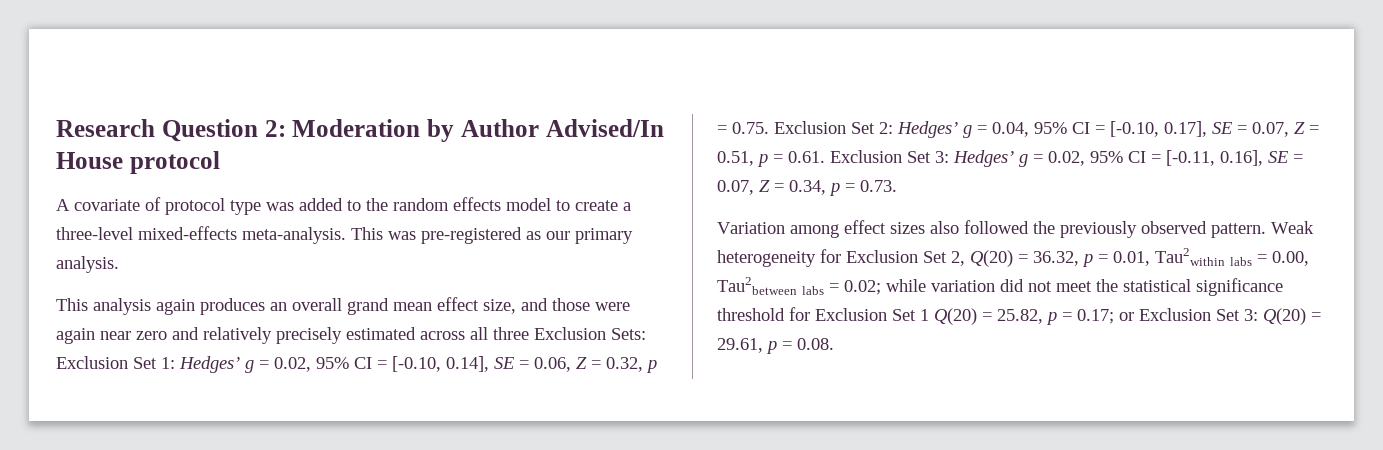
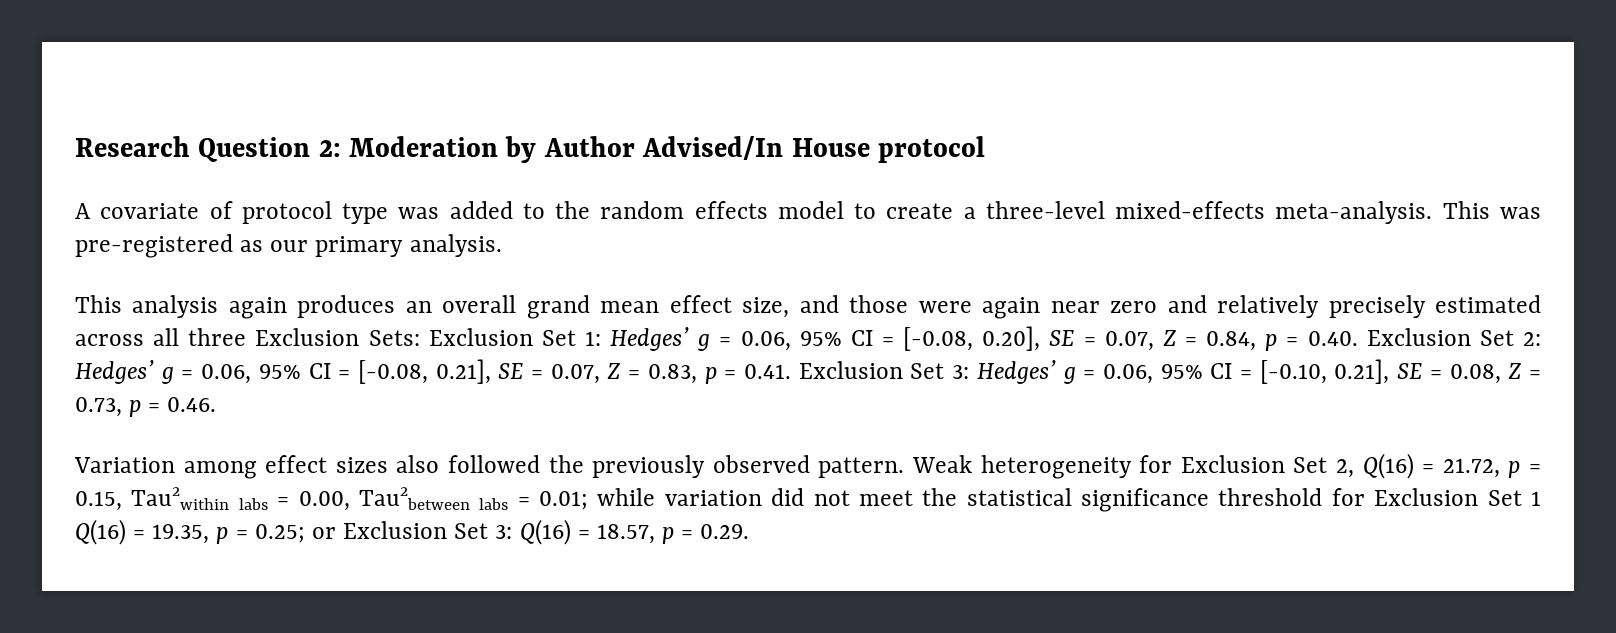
[274,356,657,373] [717,122,769,134] 0.02, 95% CI = [-0.10, 0.14], SE = 0.06, Z = 0.32, p = 0.75. -> [740,326,1358,351] 0.06, 95% CI = [-0.08, 0.20], SE = 0.07, Z = 0.84, p = 0.40.
[992,121,1319,137] [717,151,825,167] 0.04, 95% CI = [-0.10, 0.17], SE = 0.07, Z = 0.51, p = 0.61. -> [201,359,792,384] 0.06, 95% CI = [-0.08, 0.21], SE = 0.07, Z = 0.83, p = 0.41.
[1048,150,1303,166] [717,180,897,196] 0.02, 95% CI = [-0.11, 0.16], SE = 0.07, Z = 0.34, p = 0.73. -> [1102,359,1542,384] [75,397,217,417] 0.06, 95% CI = [-0.10, 0.21], SE = 0.08, Z = 0.73, p = 0.46.
[970,250,1150,267] Q(20) = 36.32, p = 0.01, -> [1362,453,1541,479] [75,491,122,511] Q(16) = 21.72, p = 0.15,
[844,280,881,295] 0.02; -> [539,491,589,510] 0.01;
[934,308,1114,325] Q(20) = 25.82, p = 0.17; -> [75,519,305,545] Q(16) = 19.35, p = 0.25;
[1263,308,1321,325] [717,338,834,354] Q(20) = 29.61, p = 0.08. -> [519,519,750,545] Q(16) = 18.57, p = 0.29.

